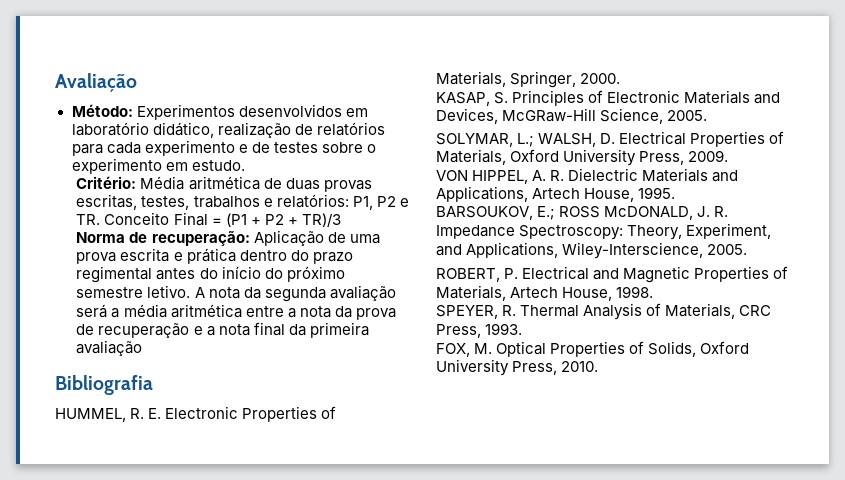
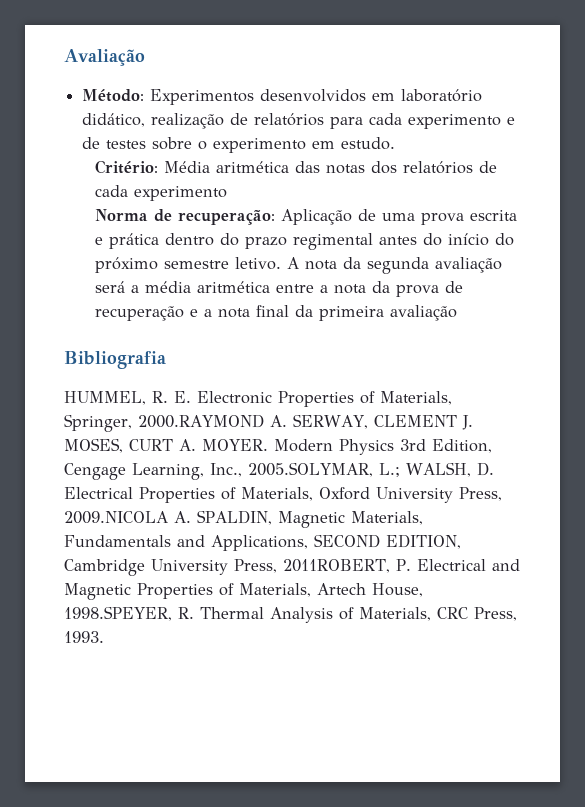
[263,178,372,192] [76,194,409,210] [76,212,341,227] de duas provas escritas, testes, trabalhos e relatórios: P1, P2 e TR. Conceito Final = (P1 + P2 + TR)/3 -> [294,161,497,174] [94,185,227,201] das notas dos relatórios de cada experimento
[580,73,621,84] [436,90,781,106] [436,108,708,124] [436,133,513,147] 2000. // KASAP, S. Principles of Electronic Materials and Devices, McGRaw-Hill Science, 2005. // SOLYMAR, -> [138,414,473,430] [64,438,492,455] [64,462,373,480] 2000.RAYMOND A. SERWAY, CLEMENT J. MOSES, CURT A. MOYER. Modern Physics 3rd Edition, Cengage Learning, Inc., 2005.SOLYMAR,
[688,150,729,162] [436,168,739,184] [436,186,676,202] [436,206,729,220] [436,223,772,240] [436,242,748,259] [436,268,500,282] 2009. // VON HIPPEL, A. R. Dielectric Materials and Applications, Artech House, 1995. // BARSOUKOV, E.; ROSS McDONALD, J. R. Impedance Spectroscopy: Theory, Experiment, and Applications, Wiley-Interscience, 2005. // ROBERT, -> [64,510,423,528] [64,534,461,551] [64,559,390,576] 2009.NICOLA A. SPALDIN, Magnetic Materials, Fundamentals and Applications, SECOND EDITION, Cambridge University Press, 2011ROBERT,
[616,286,654,298] [436,305,498,319] 1998. // SPEYER, -> [64,606,172,621] 1998.SPEYER,
[436,341,750,357] [436,359,599,376] // FOX, M. Optical Properties of Solids, Oxford University Press, 2010. -> (104, 637) none

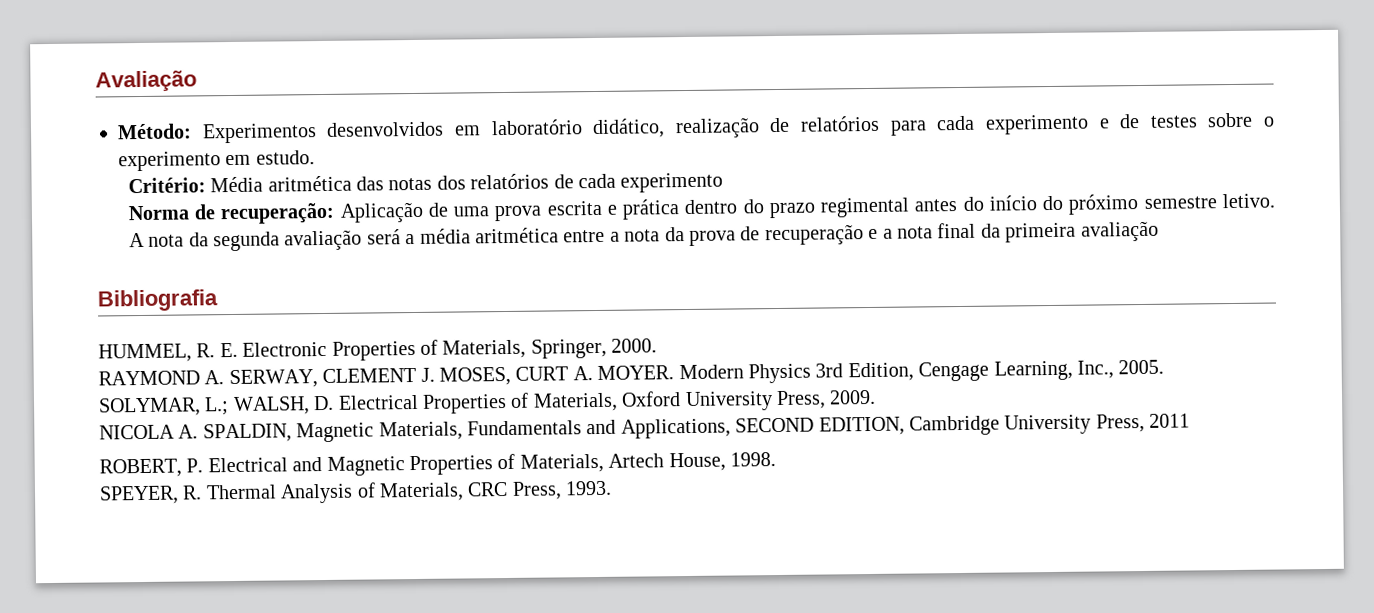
[138,414,264,428] 2000.RAYMOND -> [611,338,658,353] [98,370,200,386] 2000. // RAYMOND
[248,462,373,477] 2005.SOLYMAR, -> [1118,359,1165,375] [98,397,201,417] 2005. // SOLYMAR,
[64,511,168,524] 2009.NICOLA -> [829,389,877,405] [99,424,175,440] 2009. // NICOLA
[283,559,390,573] 2011ROBERT, -> [1149,413,1191,428] [99,458,182,478] 2011 // ROBERT,
[64,606,172,621] 1998.SPEYER, -> [729,452,776,467] [99,485,179,505] 1998. // SPEYER,

